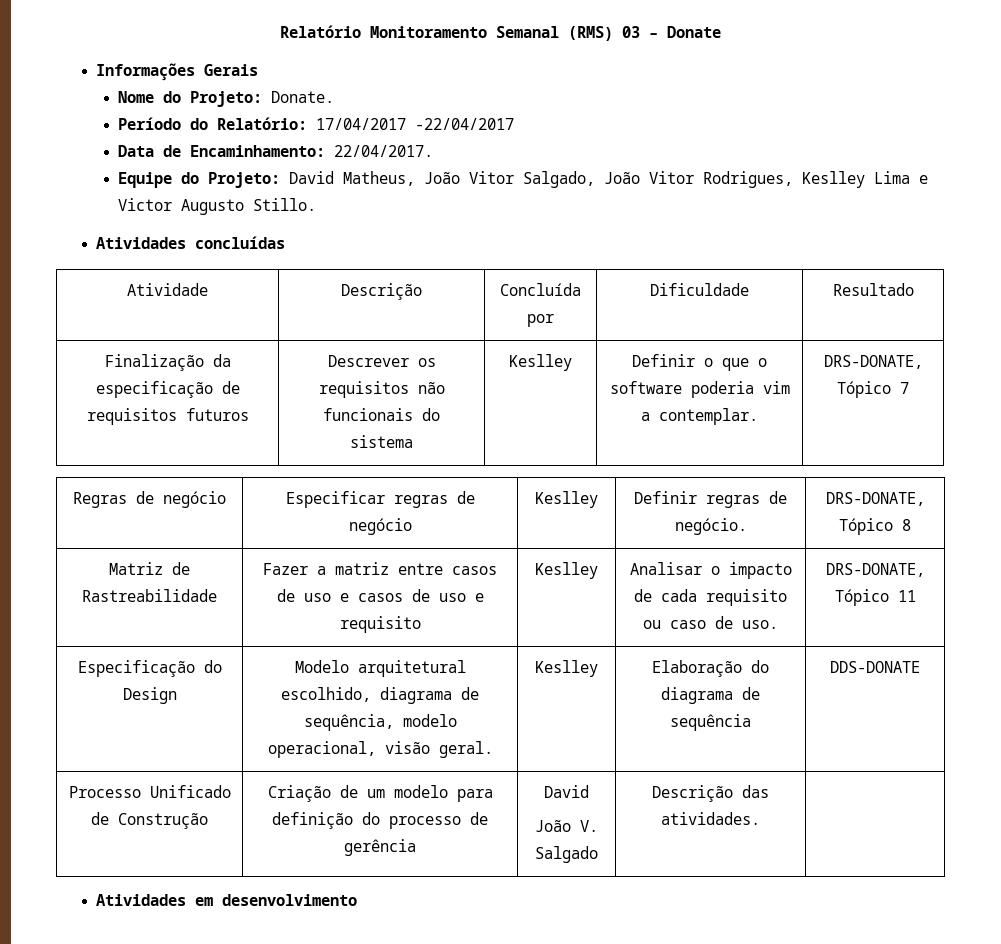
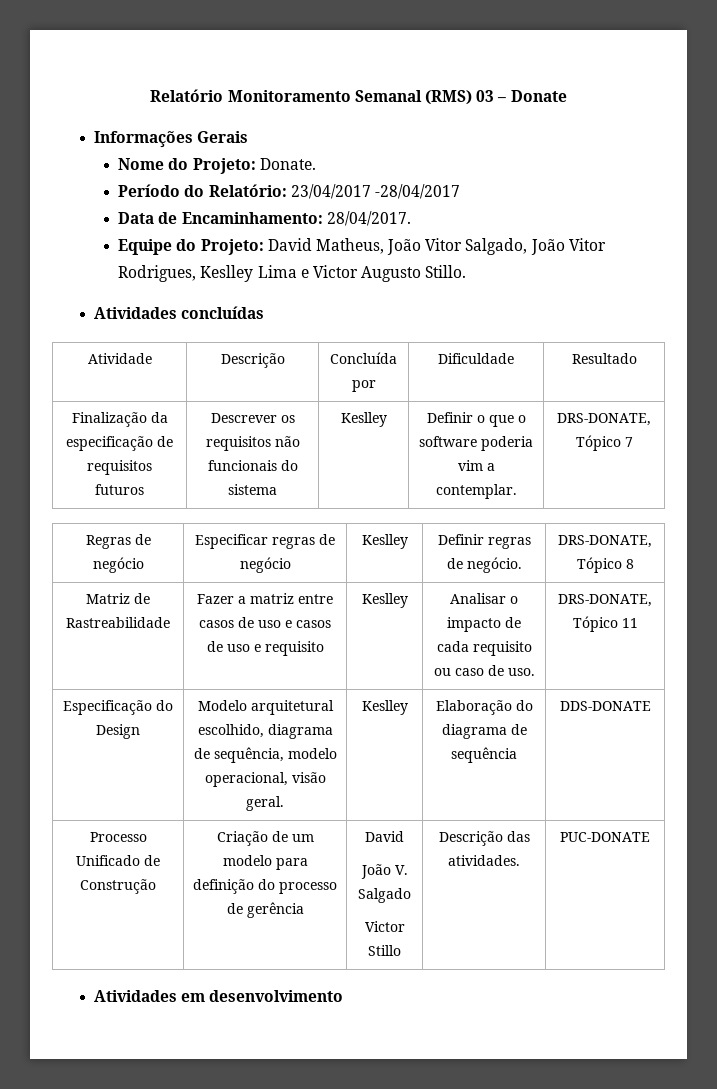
[315,118,514,130] 17/04/2017 -22/04/2017 -> [290,184,460,199] 23/04/2017 -28/04/2017
[333,145,433,157] 22/04/2017. -> [326,211,411,226] 28/04/2017.
(598, 854) none -> [364,921,405,932] [368,945,401,956] // Victor Stillo
(760, 818) none -> [560,832,650,842] PUC-DONATE

